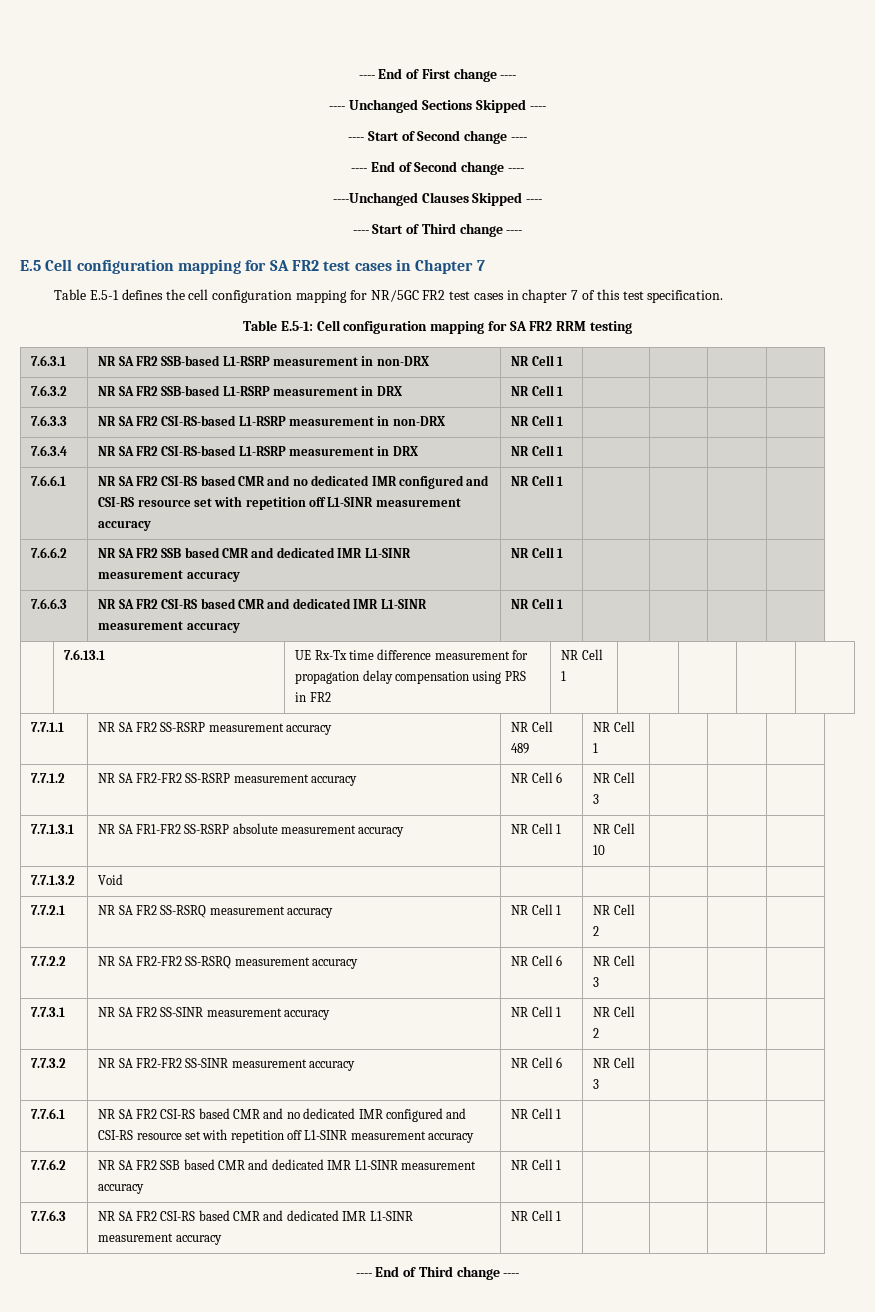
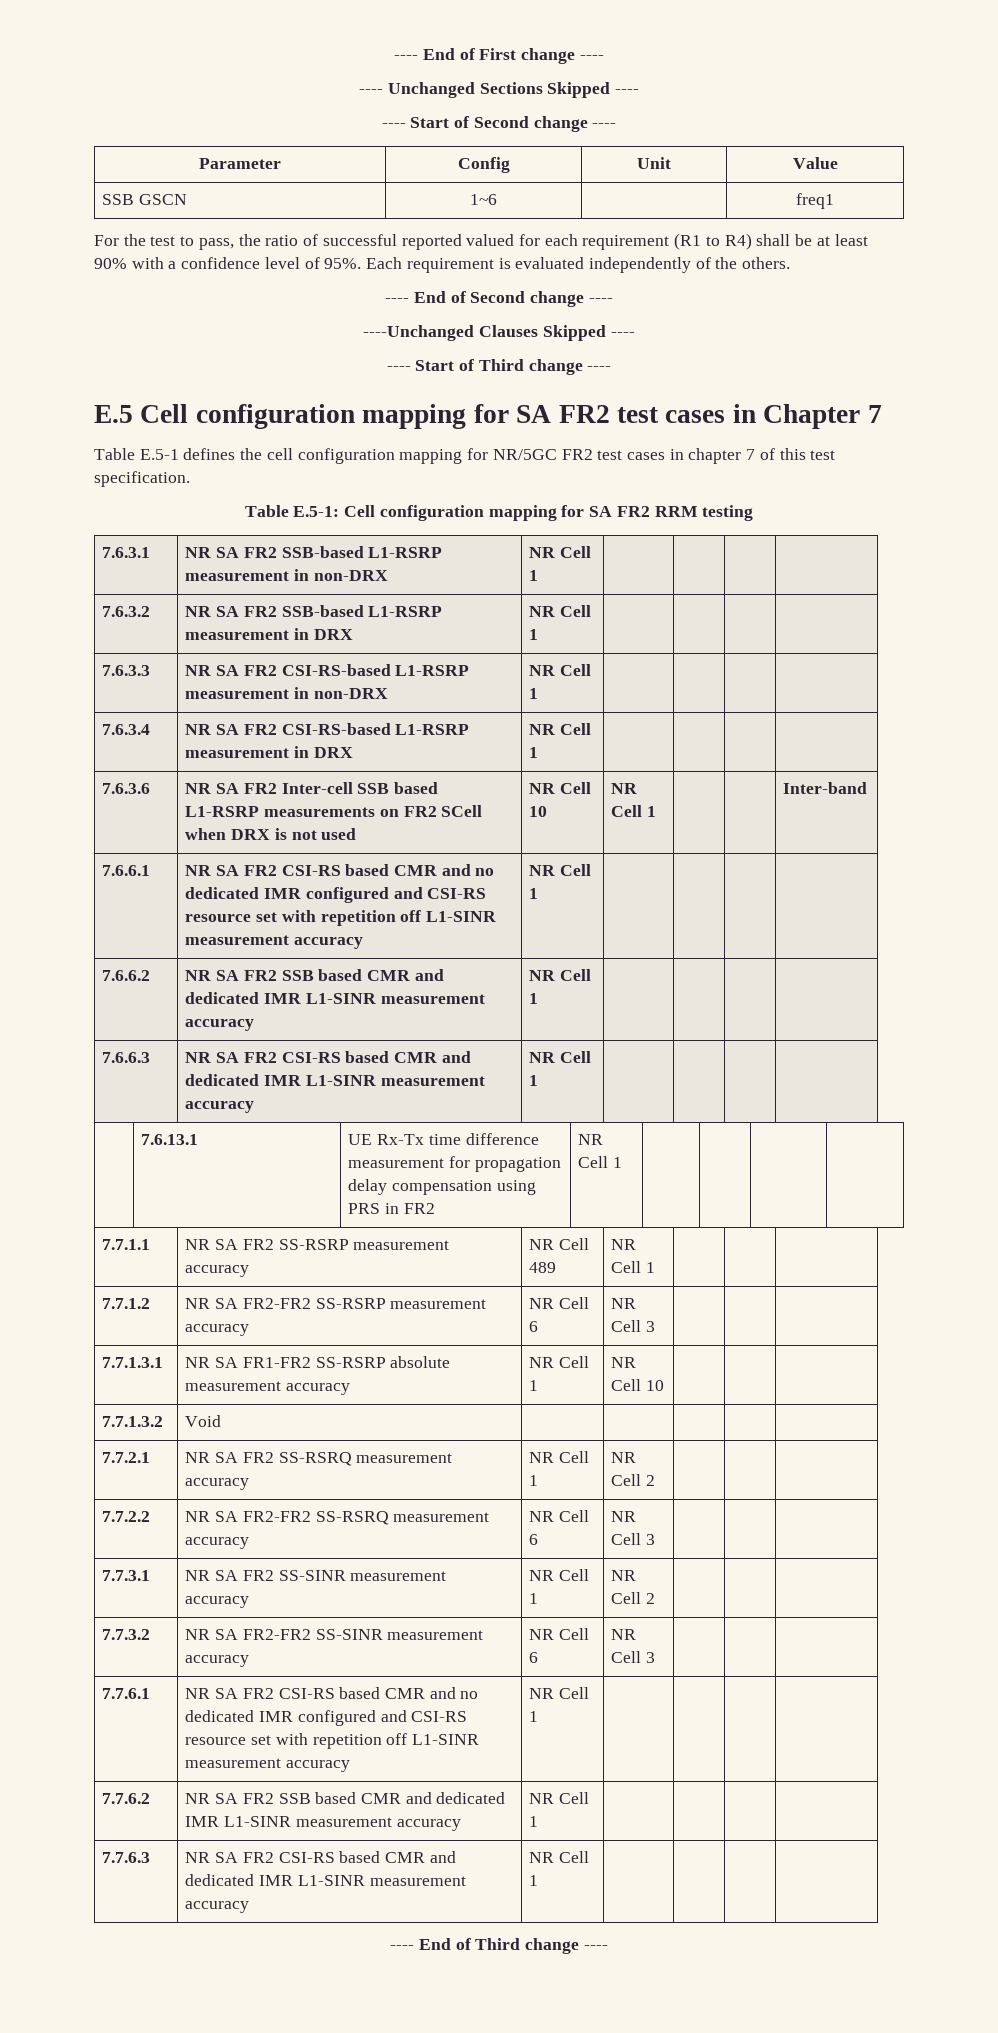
(527, 139) none -> [199,158,281,169] [457,157,510,173] [637,157,671,169] [792,157,838,169] [102,194,188,205] [470,194,497,205] [796,193,834,209] [94,233,868,250] [94,257,791,273] // Parameter | Config | Unit | Value // SSB GSCN | 1~6 | | freq1 // For the test to pass, the ratio of successful reported valued for each requirement (R1 to R4) shall be at least 90% with a confidence level of 95%. Each requirement is evaluated independently of the others.
(563, 451) none -> [102,783,151,794] [185,782,438,794] [185,805,483,817] [185,828,357,840] [529,782,592,794] [529,806,548,817] [611,783,638,794] [611,805,657,817] [783,782,868,794] // 7.6.3.6 | NR SA FR2 Inter-cell SSB based L1-RSRP measurements on FR2 SCell when DRX is not used | NR Cell 10 | NR Cell 1 | | | Inter-band

